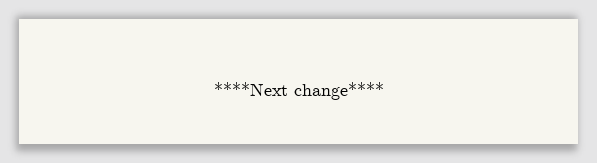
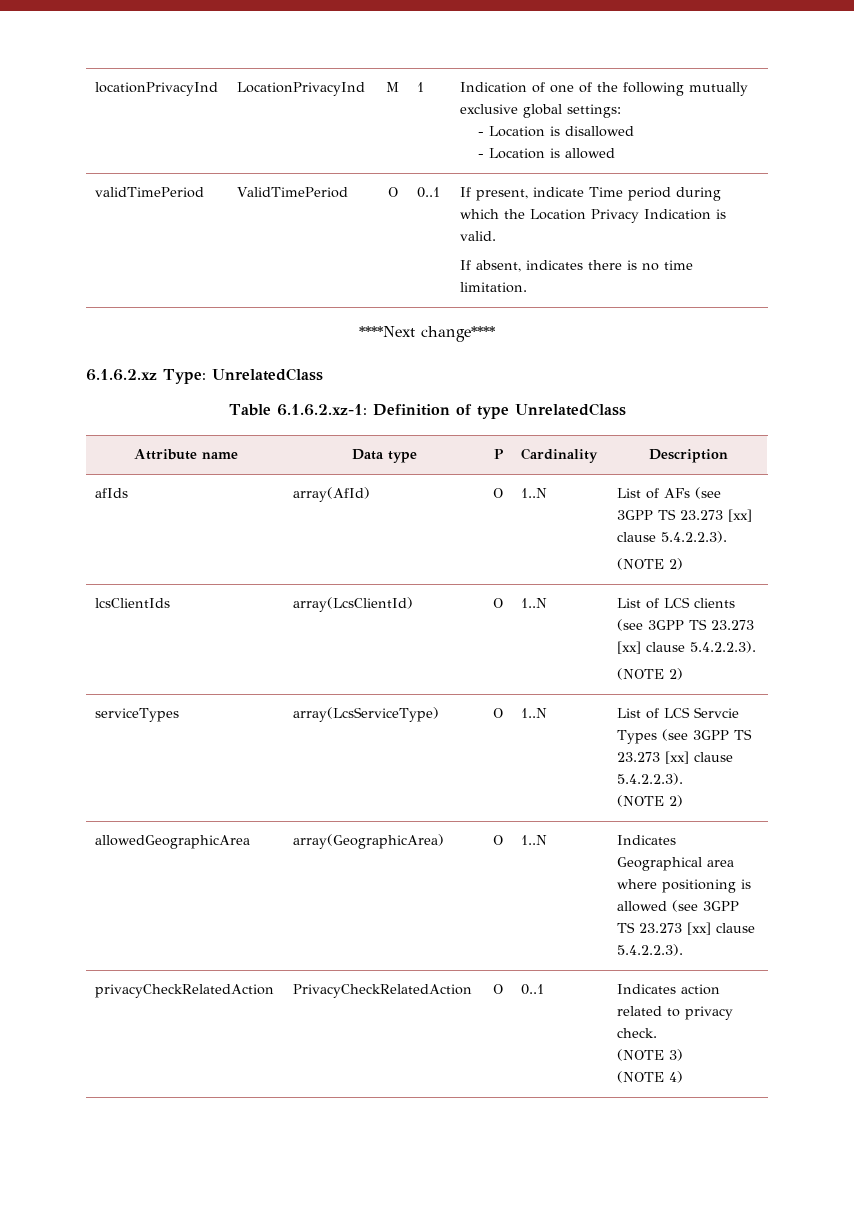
[213,82,384,100] ****Next change**** -> [95,82,219,96] [237,82,366,96] [386,82,399,92] [417,82,425,92] [460,82,749,96] [460,104,622,118] [477,126,634,137] [477,148,615,159] [95,187,205,198] [237,187,349,198] [387,187,398,197] [417,187,441,198] [460,187,722,201] [460,209,727,223] [460,231,497,241] [460,260,694,272] [460,282,528,293] [359,326,495,342] [86,368,323,384] [228,403,626,419] [133,449,238,460] [351,449,417,463] [493,449,503,459] [521,448,599,463] [648,449,728,463] [95,488,129,498] [293,487,371,502] [493,488,503,498] [521,488,548,498] [617,487,722,499] [617,509,753,522] [617,531,728,543] [617,558,684,570] [95,598,171,608] [293,597,414,612] [493,598,503,608] [521,598,548,608] [617,597,736,609] [617,619,755,631] [617,641,757,654] [617,668,684,680] [95,708,180,722] [293,707,440,722] [493,708,503,718] [521,708,548,718] [617,707,740,719] [617,729,753,744] [617,751,734,764] [617,773,684,785] [617,795,684,807] [95,835,251,849] [293,834,445,849] [493,835,503,845] [521,835,548,845] [617,835,677,845] [617,857,735,871] [617,879,752,893] [617,900,740,912] [617,922,756,935] [617,944,684,956] [95,984,275,998] [293,984,473,998] [493,984,503,994] [521,984,545,995] [617,984,721,995] [617,1006,734,1020] [617,1028,658,1038] [617,1049,684,1061] [617,1071,684,1083] locationPrivacyInd | LocationPrivacyInd | M | 1 | Indication of one of the following mutually exclusive global settings: // - Location is disallowed // - Location is allowed // validTimePeriod | ValidTimePeriod | O | 0..1 | If present, indicate Time period during which the Location Privacy Indication is valid. // If absent, indicates there is no time limitation. // ****Next change**** // 6.1.6.2.xz Type: UnrelatedClass // Table 6.1.6.2.xz-1: Definition of type UnrelatedClass // Attribute name | Data type | P | Cardinality | Description // afIds | array(AfId) | O | 1..N | List of AFs (see 3GPP TS 23.273 [xx] clause 5.4.2.2.3). // (NOTE 2) // lcsClientIds | array(LcsClientId) | O | 1..N | List of LCS clients (see 3GPP TS 23.273 [xx] clause 5.4.2.2.3). // (NOTE 2) // serviceTypes | array(LcsServiceType) | O | 1..N | List of LCS Servcie Types (see 3GPP TS 23.273 [xx] clause 5.4.2.2.3). // (NOTE 2) // allowedGeographicArea | array(GeographicArea) | O | 1..N | Indicates Geographical area where positioning is allowed (see 3GPP TS 23.273 [xx] clause 5.4.2.2.3). // privacyCheckRelatedAction | PrivacyCheckRelatedAction | O | 0..1 | Indicates action related to privacy check. // (NOTE 3) // (NOTE 4)

